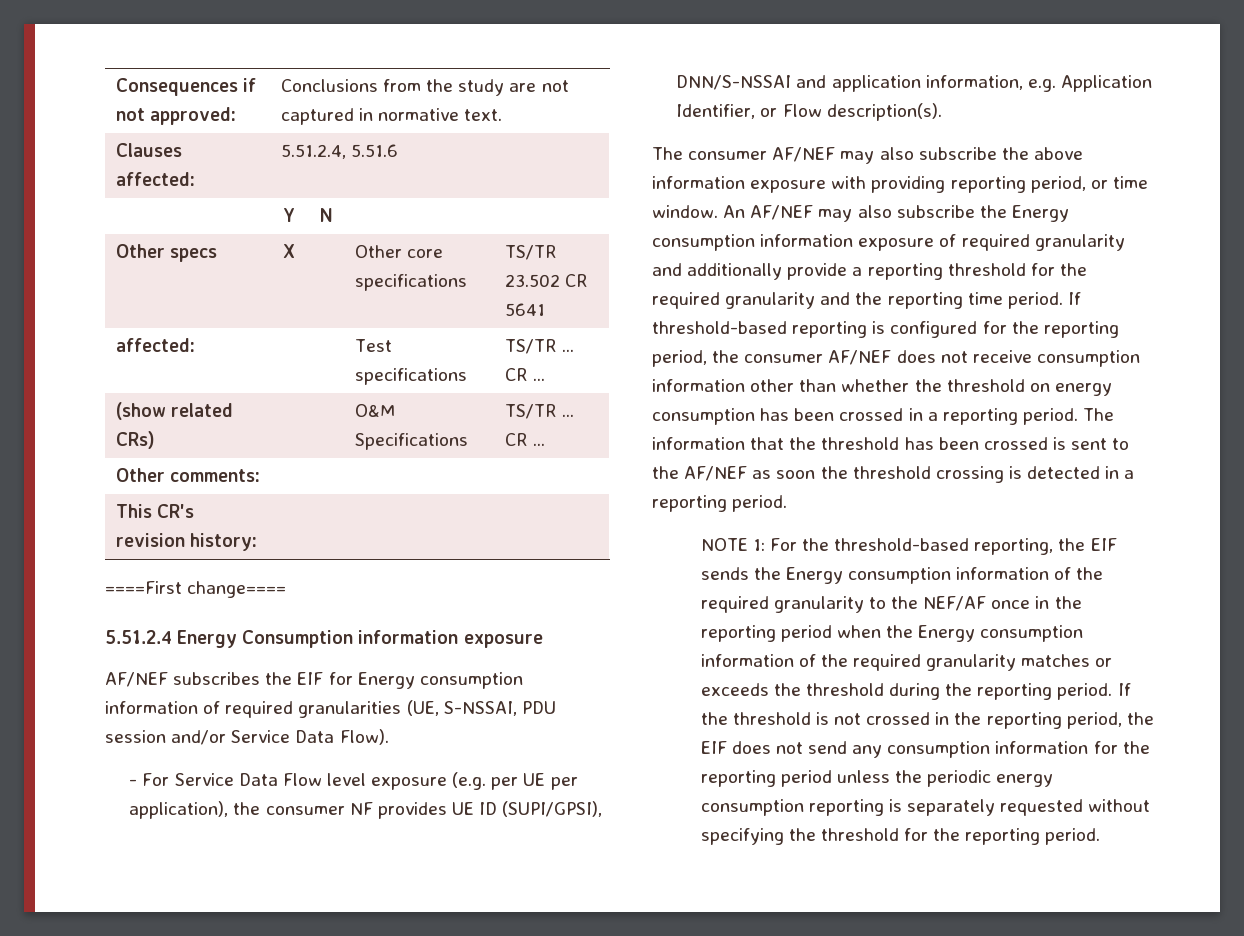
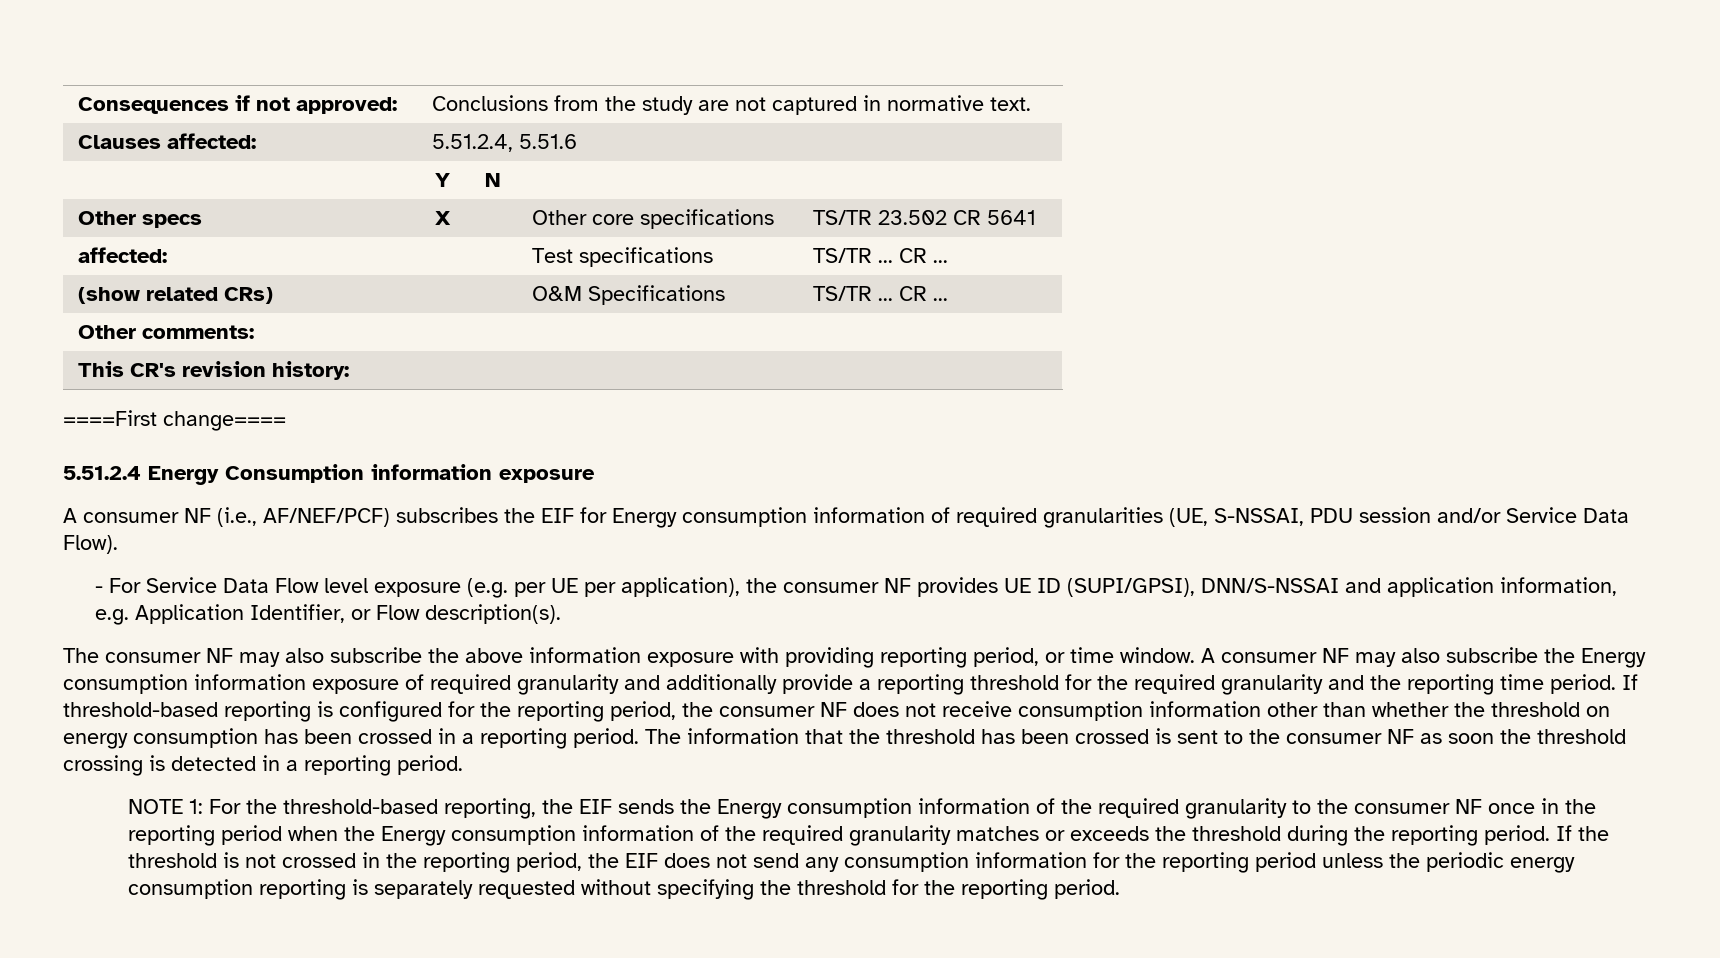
[105,672,168,687] AF/NEF -> [63,507,390,527] A consumer NF (i.e., AF/NEF/PCF)
[772,147,836,162] AF/NEF -> [206,648,233,663] NF
[723,205,814,220] An AF/NEF -> [1201,648,1349,663] A consumer NF
[828,350,892,365] AF/NEF -> [820,702,847,717] NF
[684,466,748,481] AF/NEF -> [1286,729,1414,744] consumer NF
[923,596,987,611] NEF/AF -> [1353,799,1482,814] consumer NF

